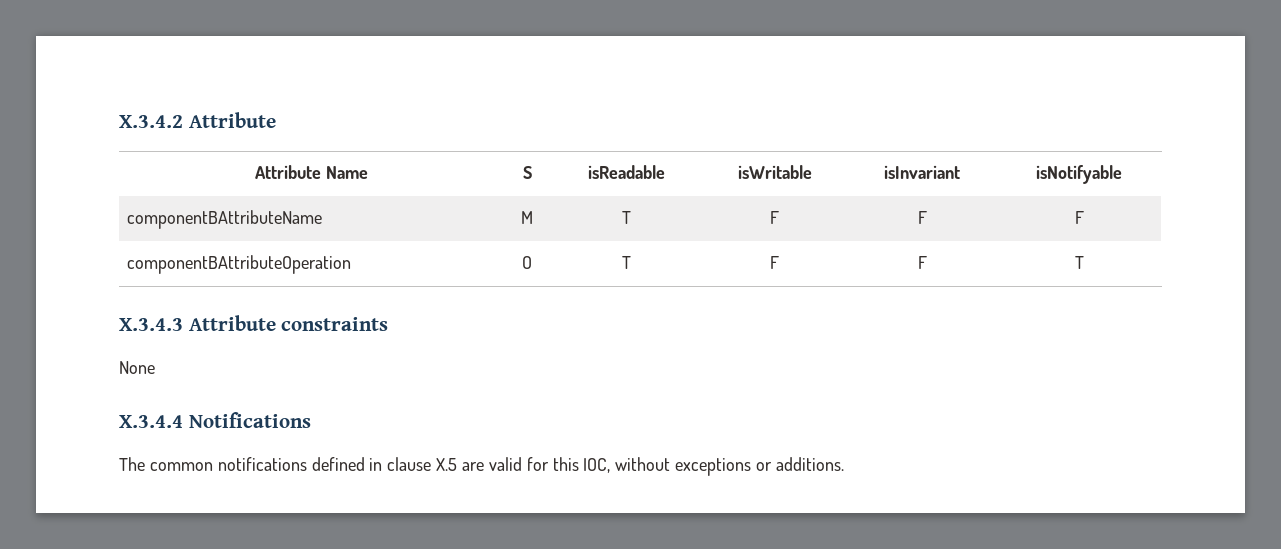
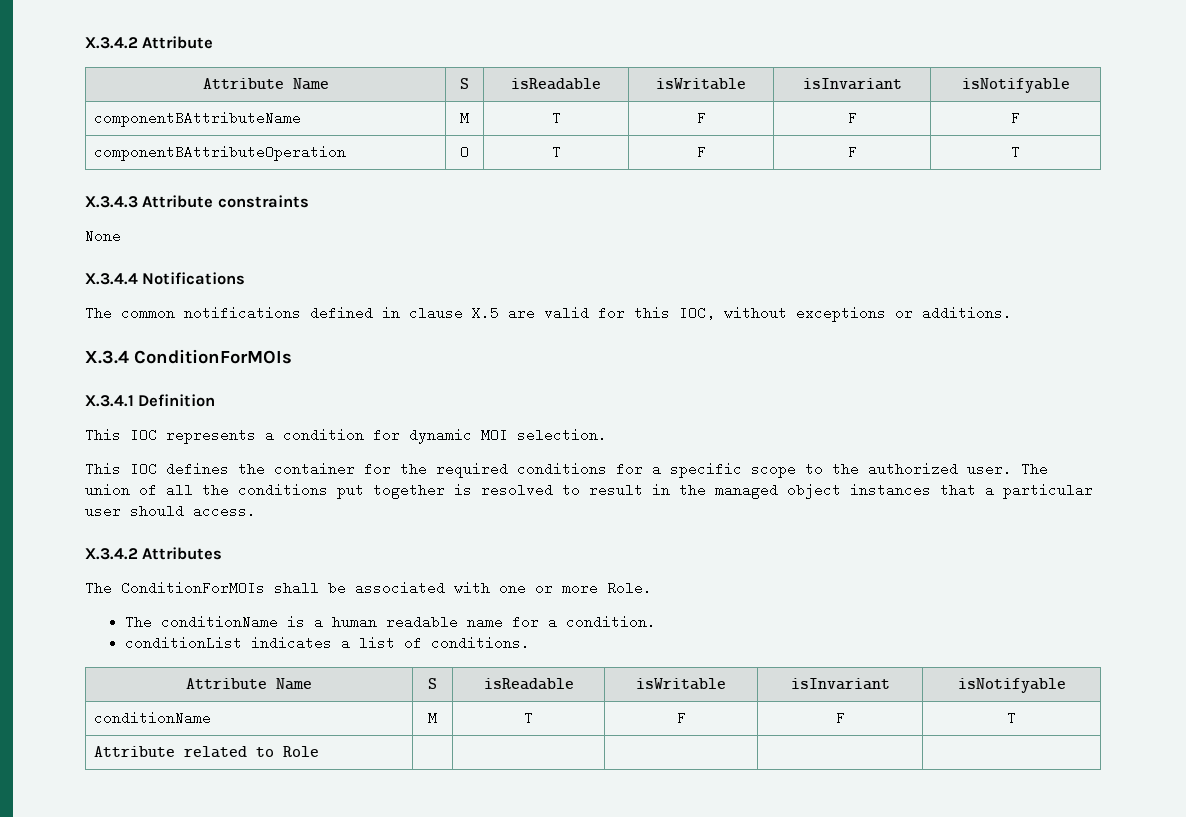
(844, 464) none -> [85,349,292,364] [85,394,216,407] [85,428,607,444] [85,462,1048,478] [85,483,1093,499] [85,504,256,518] [85,547,223,560] [85,581,652,595] [125,615,657,629] [125,636,531,650] [186,678,312,690] [428,678,437,689] [483,678,574,690] [636,678,726,690] [790,678,890,690] [957,678,1066,693] [94,711,212,725] [428,711,437,725] [524,711,533,725] [676,711,686,725] [835,711,845,725] [1007,711,1016,725] [94,746,320,758] // X.3.4 ConditionForMOIs // X.3.4.1 Definition // This IOC represents a condition for dynamic MOI selection. // This IOC defines the container for the required conditions for a specific scope to the authorized user. The union of all the conditions put together is resolved to result in the managed object instances that a particular user should access. // X.3.4.2 Attributes // The ConditionForMOIs shall be associated with one or more Role. // The conditionName is a human readable name for a condition. // conditionList indicates a list of conditions. // Attribute Name | S | isReadable | isWritable | isInvariant | isNotifyable // conditionName | M | T | F | F | T // Attribute related to Role | | | | |

